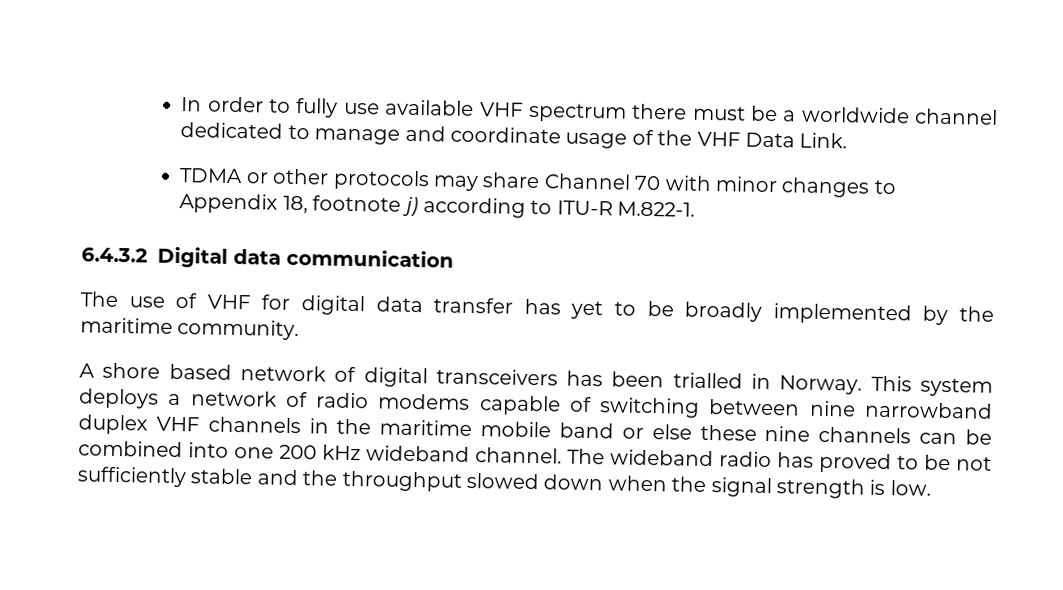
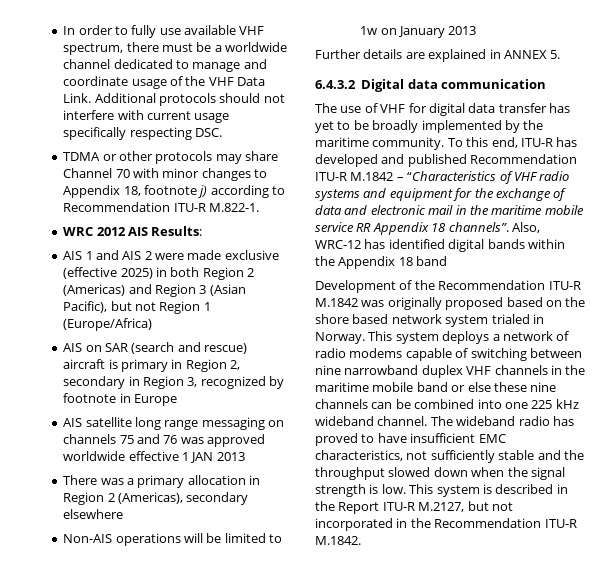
[527,102,627,123] spectrum -> [63,43,124,55] spectrum,
(848, 140) none -> [94,93,285,106] [63,110,230,123] [63,127,222,140] Additional protocols should not interfere with current usage specifically respecting DSC.
(553, 207) none -> [63,202,171,212] Recommendation
(696, 209) none -> [63,226,203,236] [63,250,279,260] [63,267,255,280] [63,284,246,297] [63,301,211,314] [63,318,153,331] [63,342,248,354] [63,359,241,372] [63,376,285,389] [63,393,177,406] [63,417,285,430] [63,434,266,447] [63,451,245,463] [63,475,261,488] [63,492,249,505] [63,509,124,519] [63,533,283,546] [360,26,477,38] [315,49,561,62] // WRC 2012 AIS Results: // AIS 1 and AIS 2 were made exclusive (effective 2025) in both Region 2 (Americas) and Region 3 (Asian Pacific), but not Region 1 (Europe/Africa) // AIS on SAR (search and rescue) aircraft is primary in Region 2, secondary in Region 3, recognized by footnote in Europe // AIS satellite long range messaging on channels 75 and 76 was approved worldwide effective 1 JAN 2013 // There was a primary allocation in Region 2 (Americas), secondary elsewhere // Non-AIS operations will be limited to 1w on January 2013 // Further details are explained in ANNEX 5.
[79,362,743,389] // A shore based network of digital transceivers has been trialled -> [447,137,578,148] [315,154,578,167] [315,171,570,184] [315,188,567,201] [315,205,584,215] [315,222,540,235] [315,239,565,252] [315,256,448,269] [315,280,581,293] [315,297,586,310] [315,314,530,327] To this end, ITU-R has developed and published Recommendation ITU-R M.1842 – “Characteristics of VHF radio systems and equipment for the exchange of data and electronic mail in the maritime mobile service RR Appendix 18 channels”. Also, WRC-12 has identified digital bands within the Appendix 18 band // Development of the Recommendation ITU-R M.1842 was originally proposed based on the shore based network system trialed
[279,444,317,460] 200 -> [531,400,553,409] 225
[924,454,951,471] be -> [377,433,506,443] [315,450,403,461] have insufficient EMC characteristics,
(931, 488) none -> [409,484,568,497] [315,501,513,514] [315,518,577,531] [315,536,361,545] This system is described in the Report ITU-R M.2127, but not incorporated in the Recommendation ITU-R M.1842.

